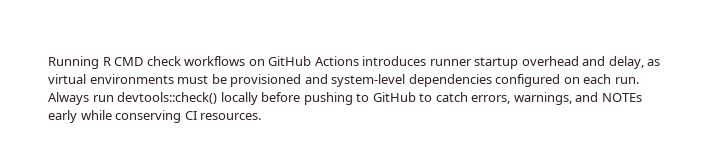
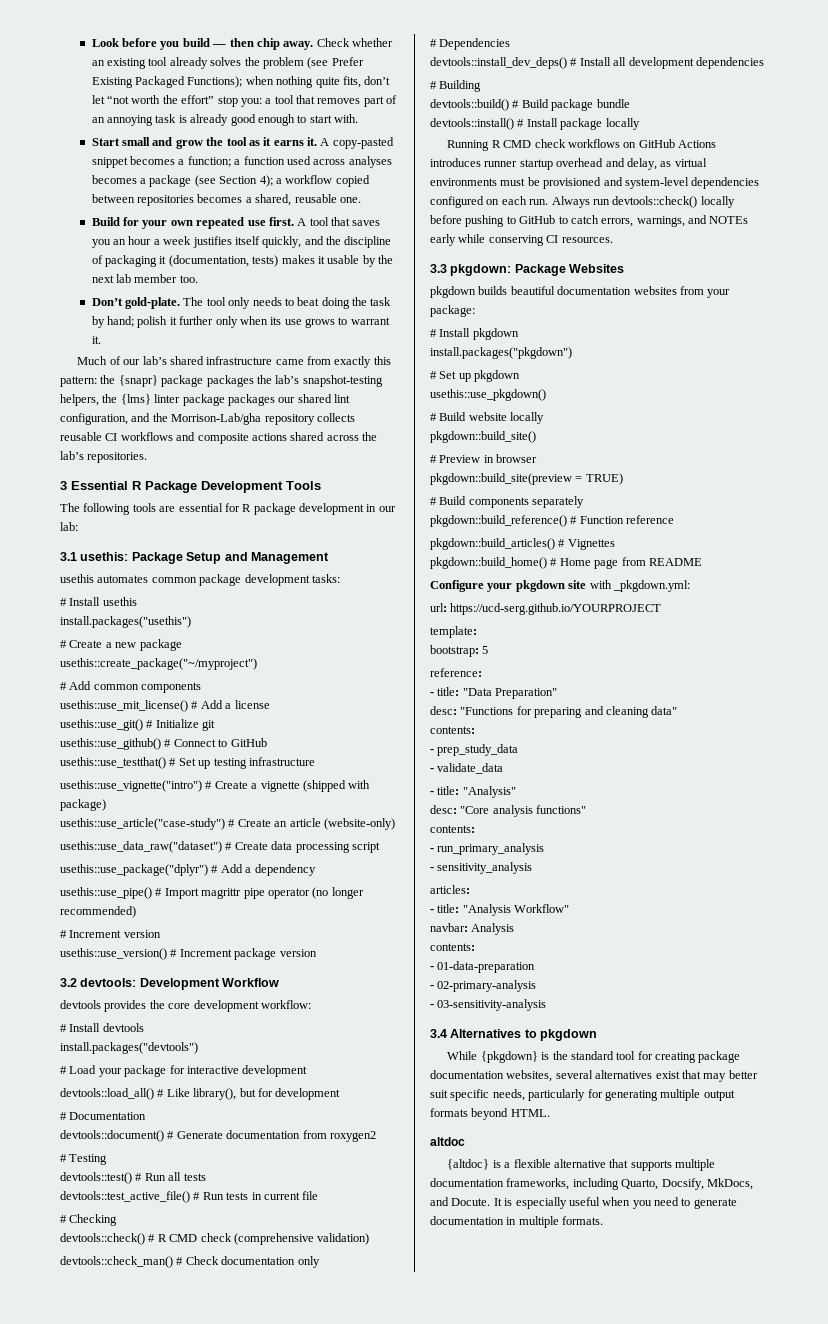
(48, 62) none -> [91,38,393,50] [91,57,364,69] [91,76,391,88] [91,95,398,107] [91,114,358,126] [91,137,394,149] [91,156,392,168] [91,175,370,187] [91,194,361,206] [91,217,381,229] [91,236,392,248] [91,255,393,267] [91,274,198,283] [91,297,392,309] [91,316,390,328] [91,336,101,344] [77,356,391,368] [60,375,383,387] [60,394,350,406] [60,413,355,425] [60,432,377,444] [60,451,148,463] [60,481,321,493] [60,503,396,515] [60,522,78,531] [60,552,329,564] [60,574,340,586] [60,597,137,606] [60,616,191,628] [60,639,182,651] [60,658,257,670] [60,681,202,693] [60,700,270,712] [60,719,216,731] [60,738,267,750] [60,757,315,769] [60,780,371,792] [60,799,106,811] [60,818,395,830] [60,841,380,853] [60,864,316,876] [60,887,364,899] [60,906,136,918] [60,930,161,938] [60,948,317,960] [60,978,280,990] [60,1000,311,1012] [60,1023,144,1032] [60,1042,198,1054] [60,1065,308,1077] [60,1088,341,1100] [60,1112,147,1120] [60,1130,376,1142] [60,1154,108,1165] [60,1172,206,1184] [60,1191,319,1203] [60,1214,118,1226] [60,1233,370,1245] [60,1256,320,1268] [430,38,511,50] [430,57,764,69] [430,80,482,92] [430,99,630,111] [430,118,640,130] Look before you build — then chip away. Check whether an existing tool already solves the problem (see Prefer Existing Packaged Functions); when nothing quite fits, don’t let “not worth the effort” stop you: a tool that removes part of an annoying task is already good enough to start with. // Start small and grow the tool as it earns it. A copy-pasted snippet becomes a function; a function used across analyses becomes a package (see Section 4); a workflow copied between repositories becomes a shared, reusable one. // Build for your own repeated use first. A tool that saves you an hour a week justifies itself quickly, and the discipline of packaging it (documentation, tests) makes it usable by the next lab member too. // Don’t gold-plate. The tool only needs to beat doing the task by hand; polish it further only when its use grows to warrant it. // Much of our lab’s shared infrastructure came from exactly this pattern: the {snapr} package packages the lab’s snapshot-testing helpers, the {lms} linter package packages our shared lint configuration, and the Morrison-Lab/gha repository collects reusable CI workflows and composite actions shared across the lab’s repositories. // 3 Essential R Package Development Tools // The following tools are essential for R package development in our lab: // 3.1 usethis: Package Setup and Management // usethis automates common package development tasks: // # Install usethis // install.packages("usethis") // # Create a new package // usethis::create_package("~/myproject") // # Add common components // usethis::use_mit_license() # Add a license // usethis::use_git() # Initialize git // usethis::use_github() # Connect to GitHub // usethis::use_testthat() # Set up testing infrastructure // usethis::use_vignette("intro") # Create a vignette (shipped with package) // usethis::use_article("case-study") # Create an article (website-only) // usethis::use_data_raw("dataset") # Create data processing script // usethis::use_package("dplyr") # Add a dependency // usethis::use_pipe() # Import magrittr pipe operator (no longer recommended) // # Increment version // usethis::use_version() # Increment package version // 3.2 devtools: Development Workflow // devtools provides the core development workflow: // # Install devtools // install.packages("devtools") // # Load your package for interactive development // devtools::load_all() # Like library(), but for development // # Documentation // devtools::document() # Generate documentation from roxygen2 // # Testing // devtools::test() # Run all tests // devtools::test_active_file() # Run tests in current file // # Checking // devtools::check() # R CMD check (comprehensive validation) // devtools::check_man() # Check documentation only // # Dependencies // devtools::install_dev_deps() # Install all development dependencies // # Building // devtools::build() # Build package bundle // devtools::install() # Install package locally //
(262, 116) none -> [430,264,625,276] [430,286,731,298] [430,305,475,317] [430,328,519,340] [430,347,572,359] [430,370,521,382] [430,389,546,401] [430,412,545,424] [430,431,536,443] [430,454,538,463] [430,473,623,485] [430,496,585,508] [430,515,675,527] [430,538,615,550] [430,557,702,569] [430,580,690,592] [430,603,662,615] [430,626,477,638] [430,645,489,657] [430,668,482,677] [430,687,558,699] [430,706,678,718] [430,726,475,734] [430,744,519,756] [430,763,504,774] [430,786,516,798] [430,805,587,817] [430,825,475,833] [430,843,545,855] [430,862,533,874] [430,885,470,894] [430,904,570,916] [430,923,515,935] [430,943,475,951] [430,961,536,973] [430,980,537,992] [430,999,547,1011] [430,1029,598,1041] [447,1051,741,1063] [430,1070,758,1082] [430,1089,735,1101] [430,1108,550,1120] [430,1137,465,1146] [447,1159,716,1171] [430,1178,753,1190] [430,1197,737,1209] [430,1216,604,1228] // 3.3 pkgdown: Package Websites // pkgdown builds beautiful documentation websites from your package: // # Install pkgdown // install.packages("pkgdown") // # Set up pkgdown // usethis::use_pkgdown() // # Build website locally // pkgdown::build_site() // # Preview in browser // pkgdown::build_site(preview = TRUE) // # Build components separately // pkgdown::build_reference() # Function reference // pkgdown::build_articles() # Vignettes // pkgdown::build_home() # Home page from README // Configure your pkgdown site with _pkgdown.yml: // url: https://ucd-serg.github.io/YOURPROJECT // template: // bootstrap: 5 // reference: // - title: "Data Preparation" // desc: "Functions for preparing and cleaning data" // contents: // - prep_study_data // - validate_data // - title: "Analysis" // desc: "Core analysis functions" // contents: // - run_primary_analysis // - sensitivity_analysis // articles: // - title: "Analysis Workflow" // navbar: Analysis // contents: // - 01-data-preparation // - 02-primary-analysis // - 03-sensitivity-analysis // 3.4 Alternatives to pkgdown // While {pkgdown} is the standard tool for creating package documentation websites, several alternatives exist that may better suit specific needs, particularly for generating multiple output formats beyond HTML. // altdoc // {altdoc} is a flexible alternative that supports multiple documentation frameworks, including Quarto, Docsify, MkDocs, and Docute. It is especially useful when you need to generate documentation in multiple formats.

